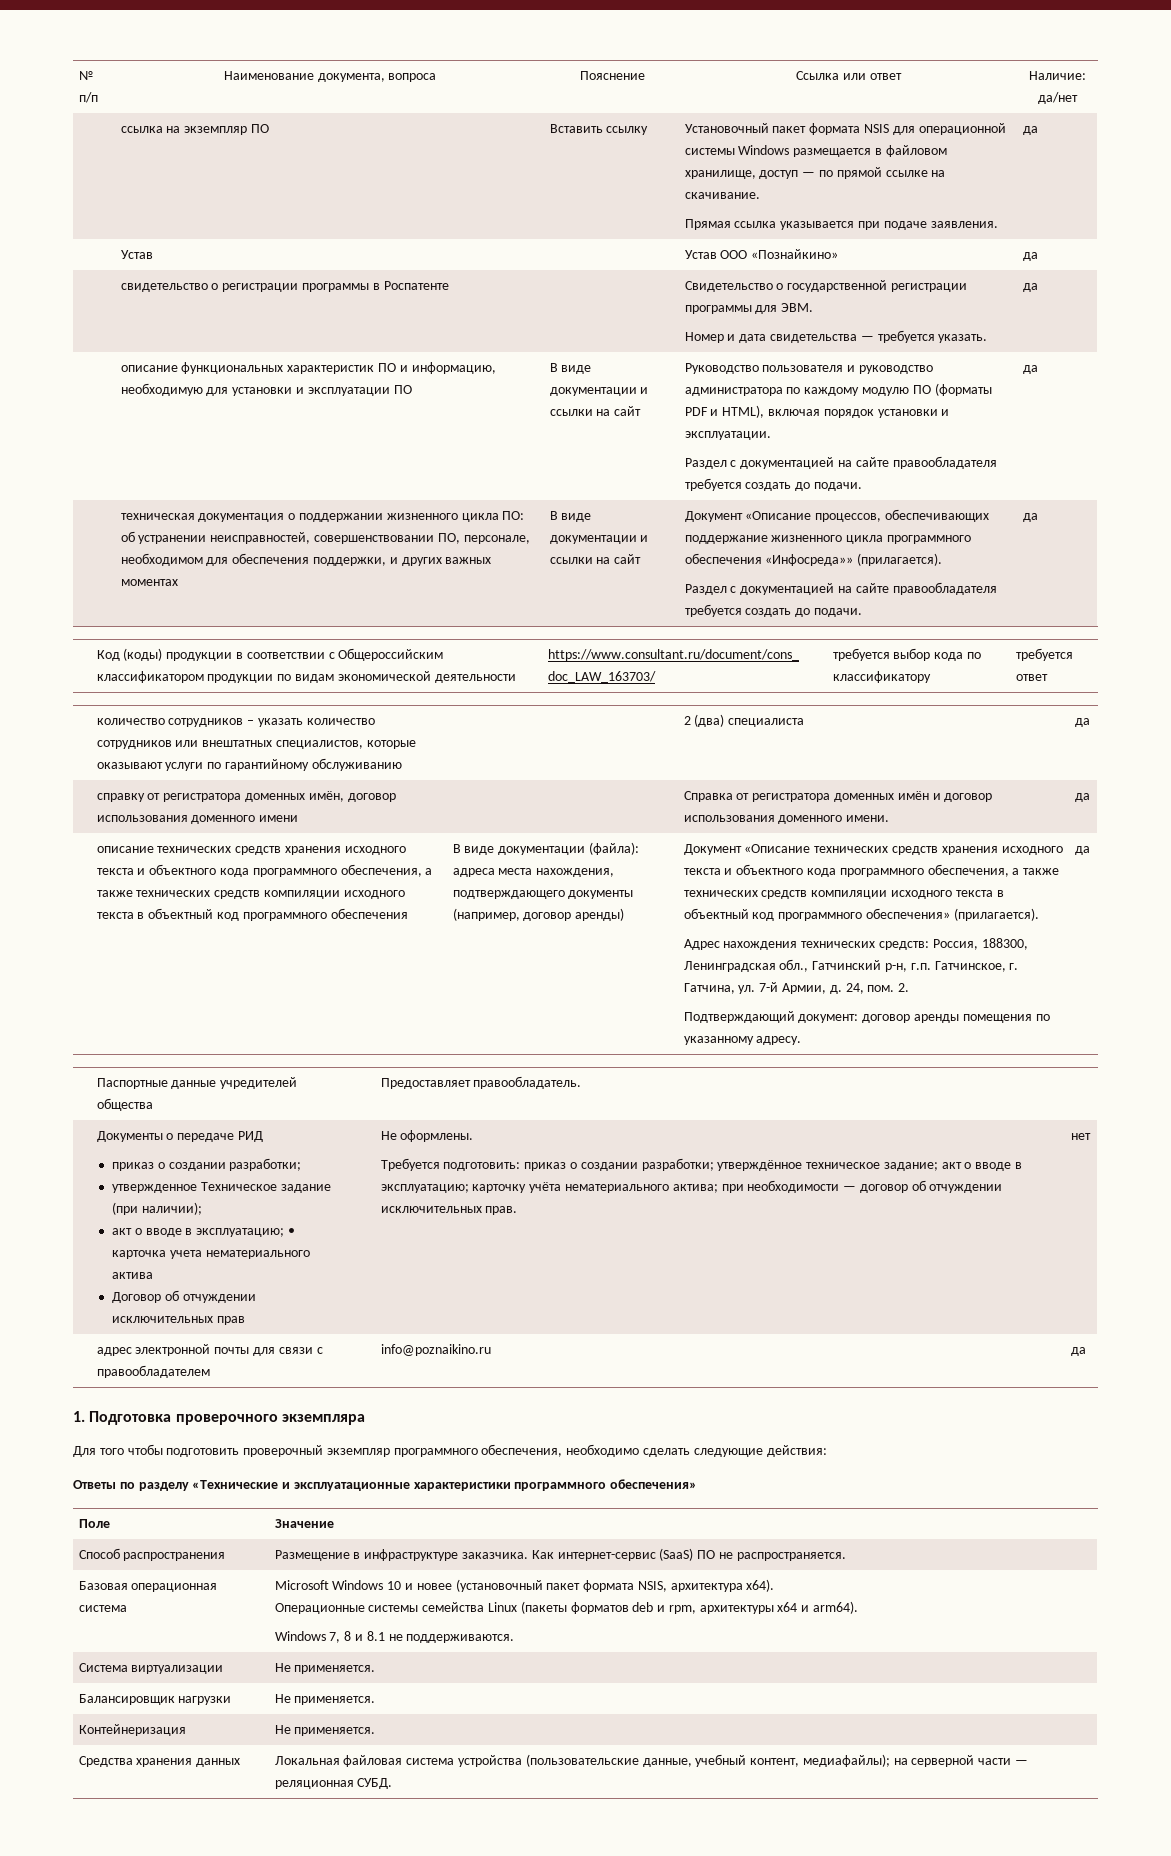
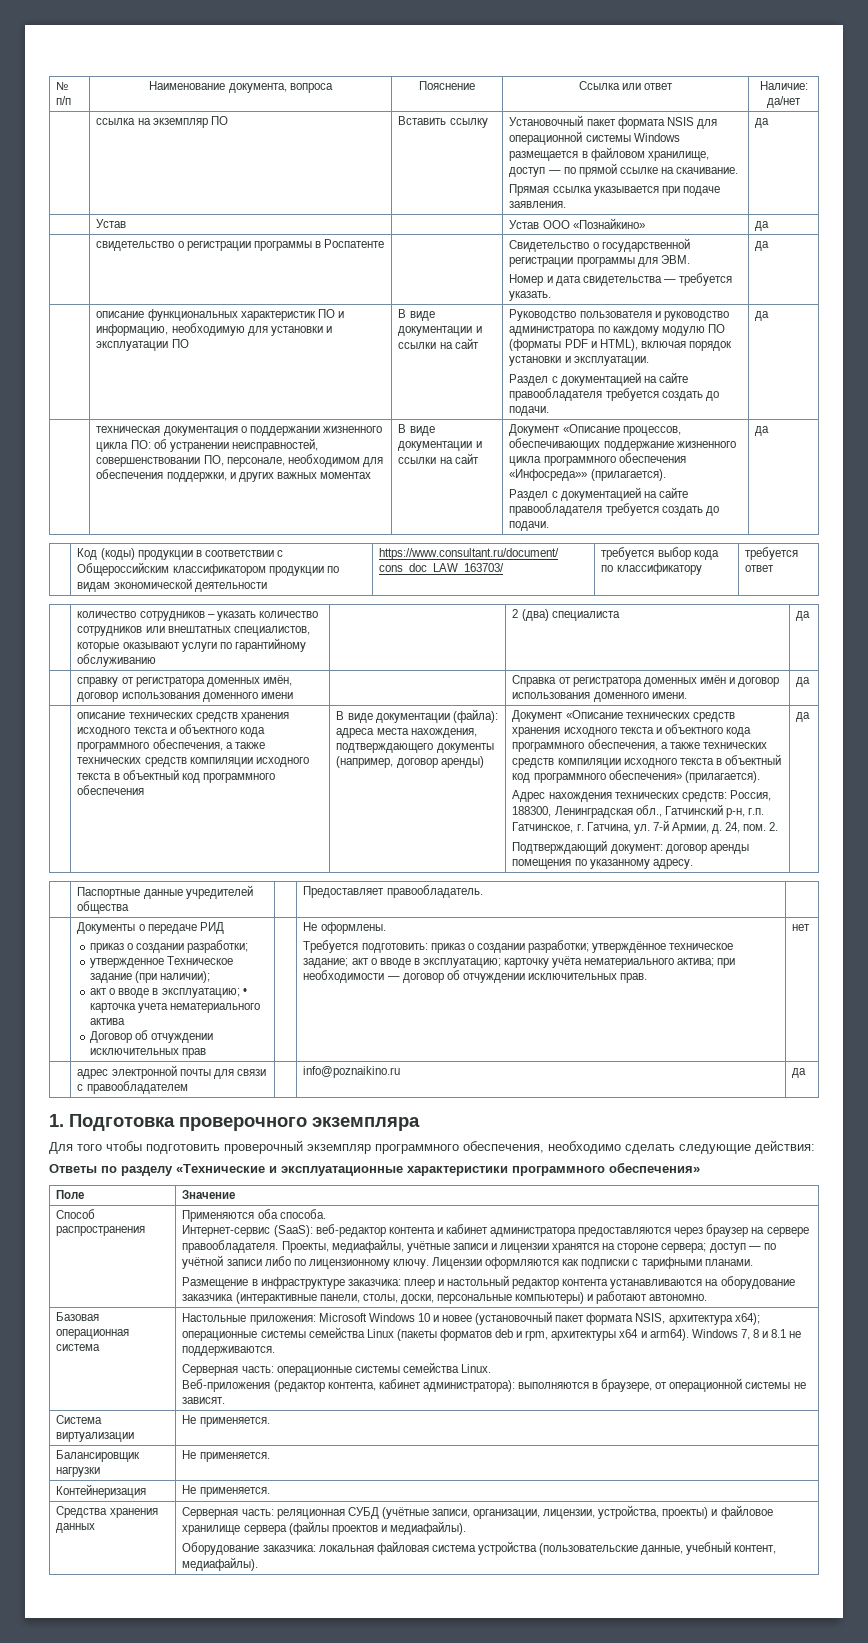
[274,1548,846,1561] Размещение в инфраструктуре заказчика. Как интернет-сервис (SaaS) ПО не распространяется. -> [182,1209,326,1222] [182,1224,809,1237] [182,1239,776,1253] [182,1255,753,1269] [182,1275,795,1289] [182,1291,708,1304] Применяются оба способа. // Интернет-сервис (SaaS): веб-редактор контента и кабинет администратора предоставляются через браузер на сервере правообладателя. Проекты, медиафайлы, учётные записи и лицензии хранятся на стороне сервера; доступ — по учётной записи либо по лицензионному ключу. Лицензии оформляются как подписки с тарифными планами. // Размещение в инфраструктуре заказчика: плеер и настольный редактор контента устанавливаются на оборудование заказчика (интерактивные панели, столы, доски, персональные компьютеры) и работают автономно.
(127, 1608) none -> [182,1313,316,1325] Настольные приложения:
[746,1579,775,1592] [274,1603,365,1614] x64). // Операционные -> [734,1313,760,1325] [182,1331,258,1341] x64); операционные
(859, 1607) // -> (689, 1335) none
(515, 1638) none -> [182,1362,491,1376] [182,1378,806,1392] [182,1397,226,1404] // Серверная часть: операционные системы семейства Linux. // Веб-приложения (редактор контента, кабинет администратора): выполняются в браузере, от операционной системы не зависят.
[274,1756,340,1765] Локальная -> [182,1505,773,1519] [182,1521,466,1535] [182,1542,374,1555] Серверная часть: реляционная СУБД (учётные записи, организации, лицензии, устройства, проекты) и файловое хранилище сервера (файлы проектов и медиафайлы). // Оборудование заказчика: локальная
[802,1754,1029,1767] [274,1778,393,1789] медиафайлы); на серверной части — реляционная СУБД. -> [182,1557,259,1571] медиафайлы).

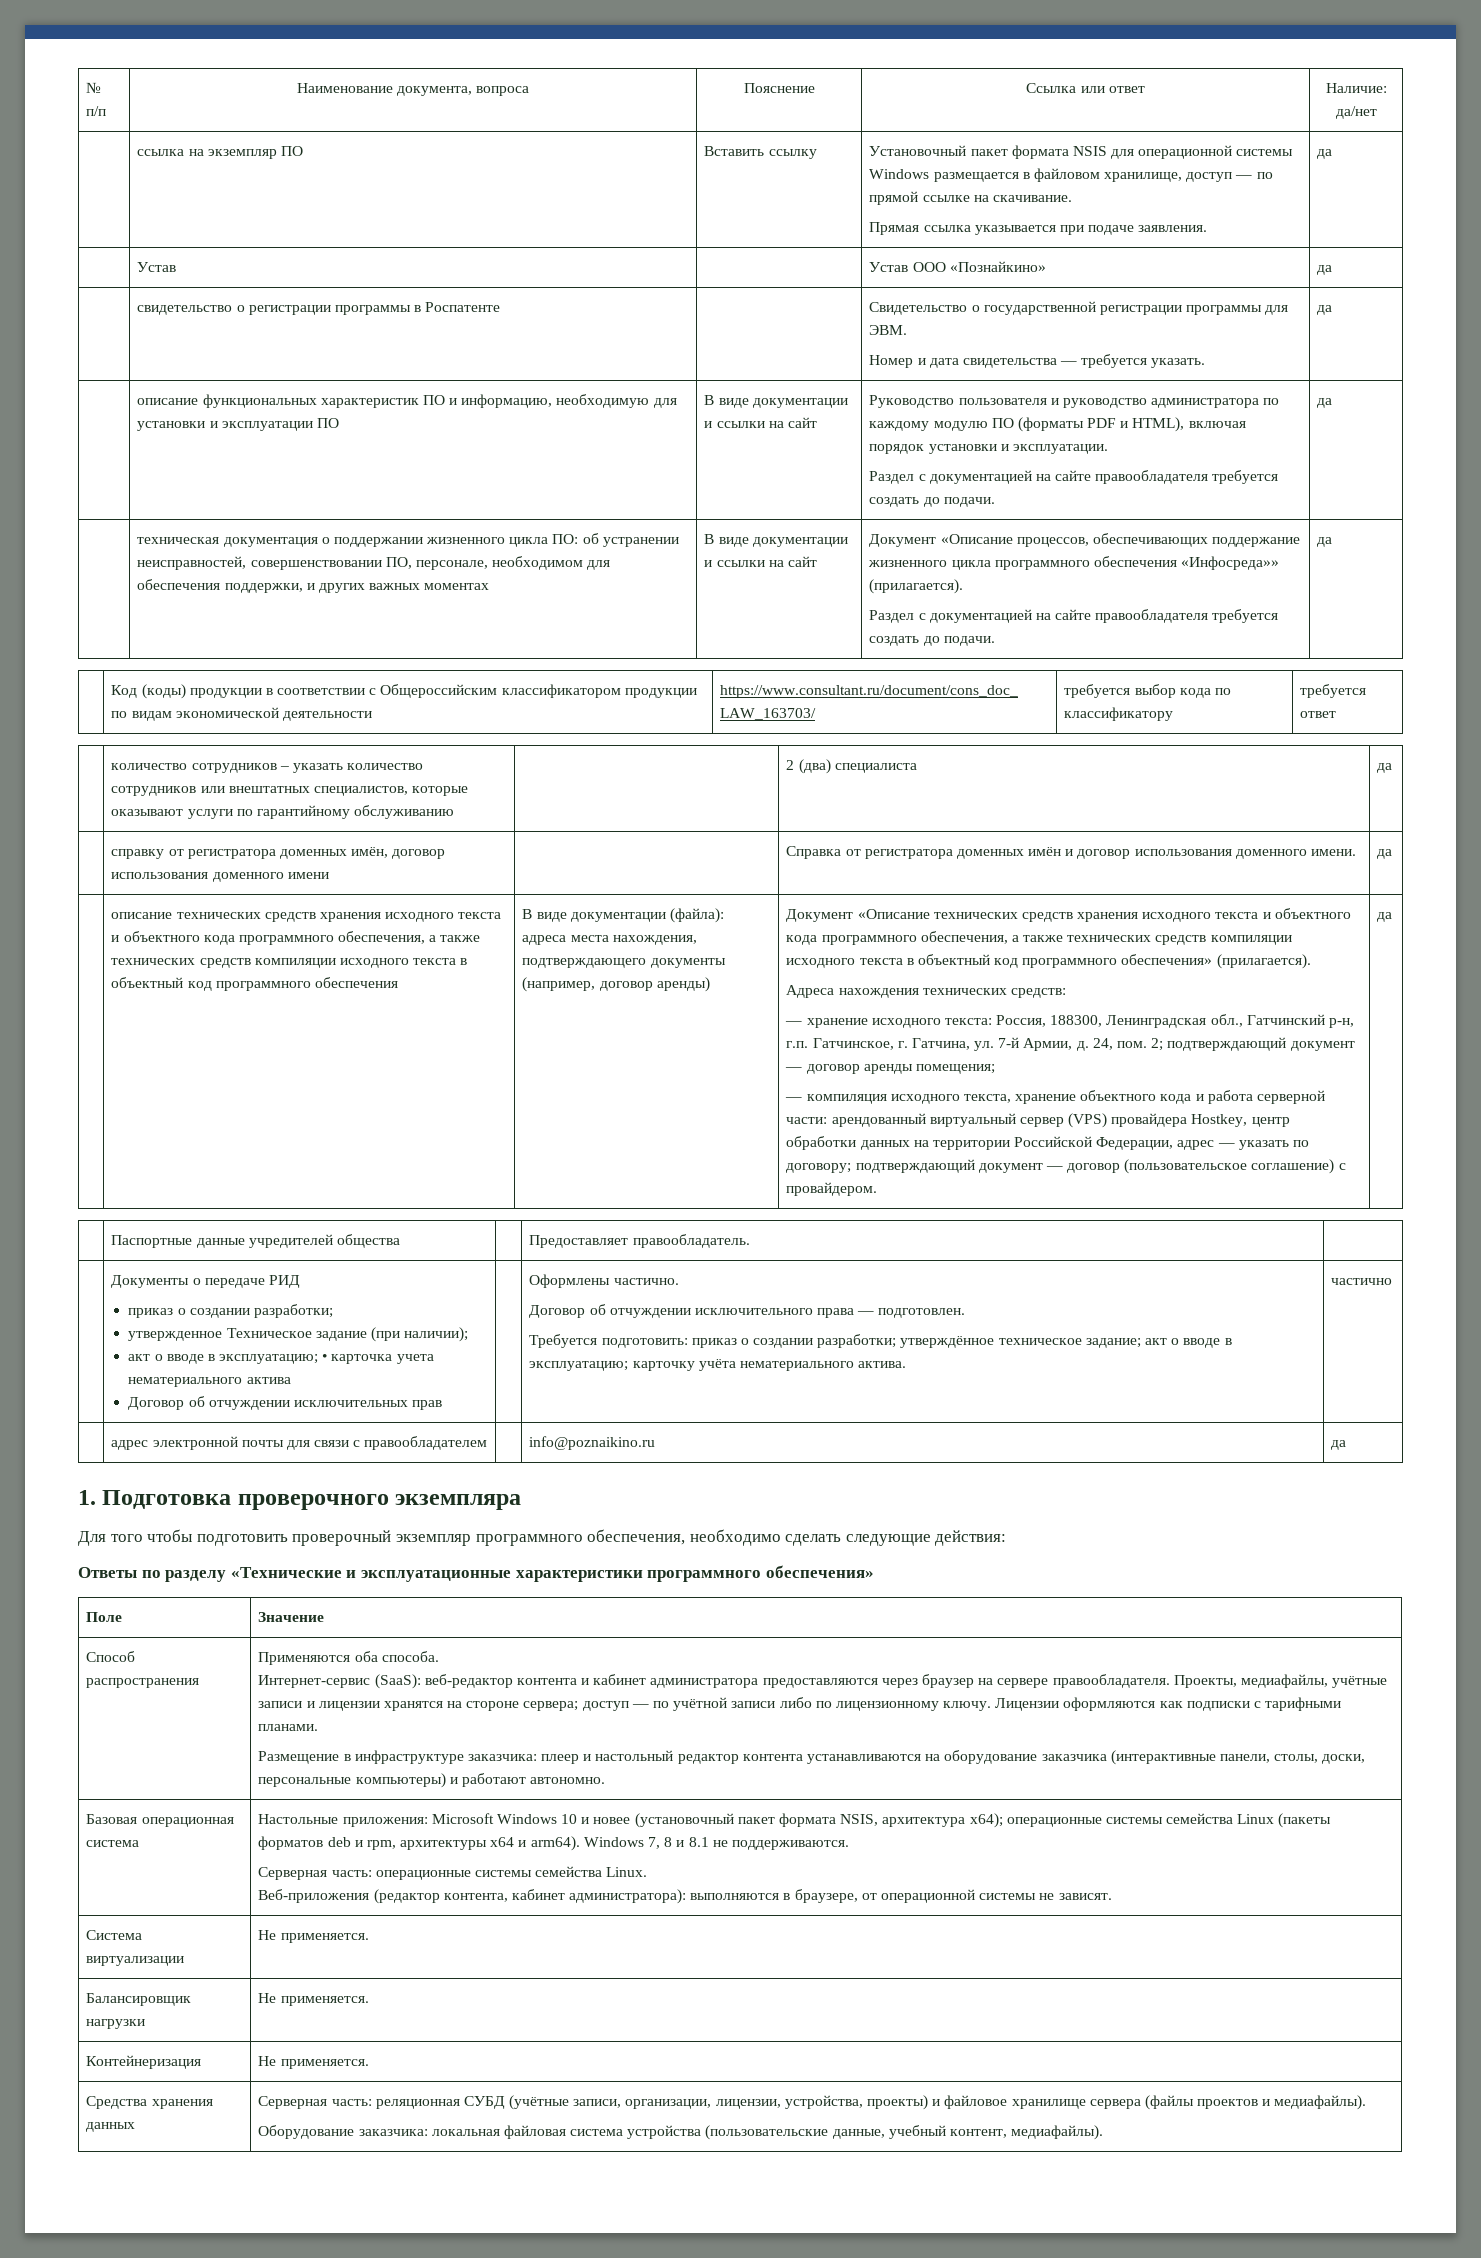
[512,790,546,802] Адрес -> [786,985,835,998] Адреса
(727, 797) none -> [785,1018,992,1028] // — хранение исходного текста:
[769,822,779,831] [512,840,749,854] [512,859,693,869] 2. // Подтверждающий документ: договор аренды помещения по указанному адресу. -> [1151,1037,1355,1051] [785,1064,995,1074] [785,1090,1325,1104] [786,1113,1290,1128] [786,1136,1309,1150] [786,1159,1346,1174] [786,1182,878,1196] 2; подтверждающий документ — договор аренды помещения; // — компиляция исходного текста, хранение объектного кода и работа серверной части: арендованный виртуальный сервер (VPS) провайдера Hostkey, центр обработки данных на территории Российской Федерации, адрес — указать по договору; подтверждающий документ — договор (пользовательское соглашение) с провайдером.
[303,922,386,934] Не оформлены. -> [529,1274,679,1288] [529,1304,966,1318] Оформлены частично. // Договор об отчуждении исключительного права — подготовлен.
[677,958,736,968] [303,970,648,983] [792,924,811,931] актива; при необходимости — договор об отчуждении исключительных прав. | нет -> [858,1361,907,1368] [1331,1278,1393,1285] актива. | частично

